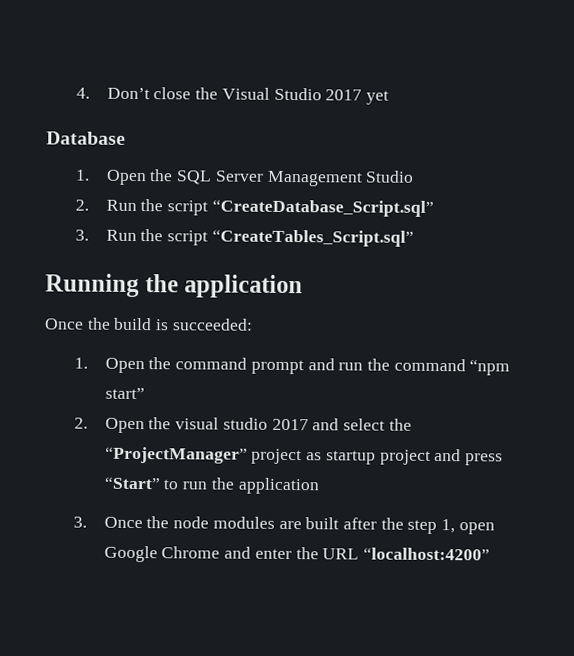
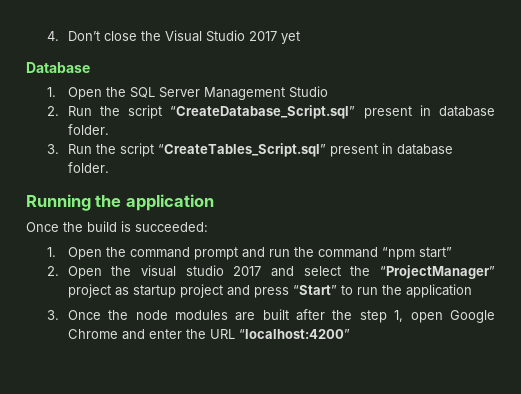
(434, 208) none -> [363,105,496,119] [67,124,109,135] present in database folder.
(414, 238) none -> [329,143,453,157] [67,162,109,173] present in database folder.

